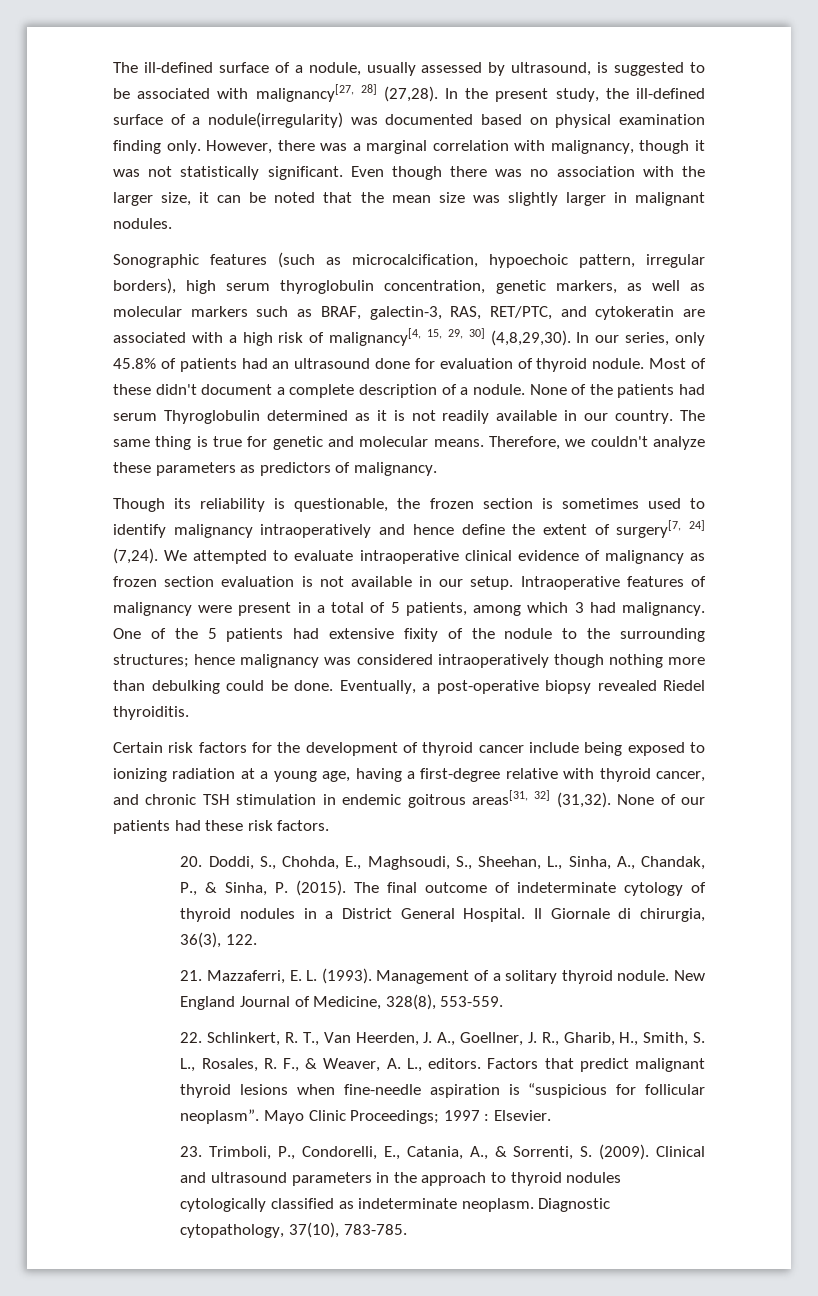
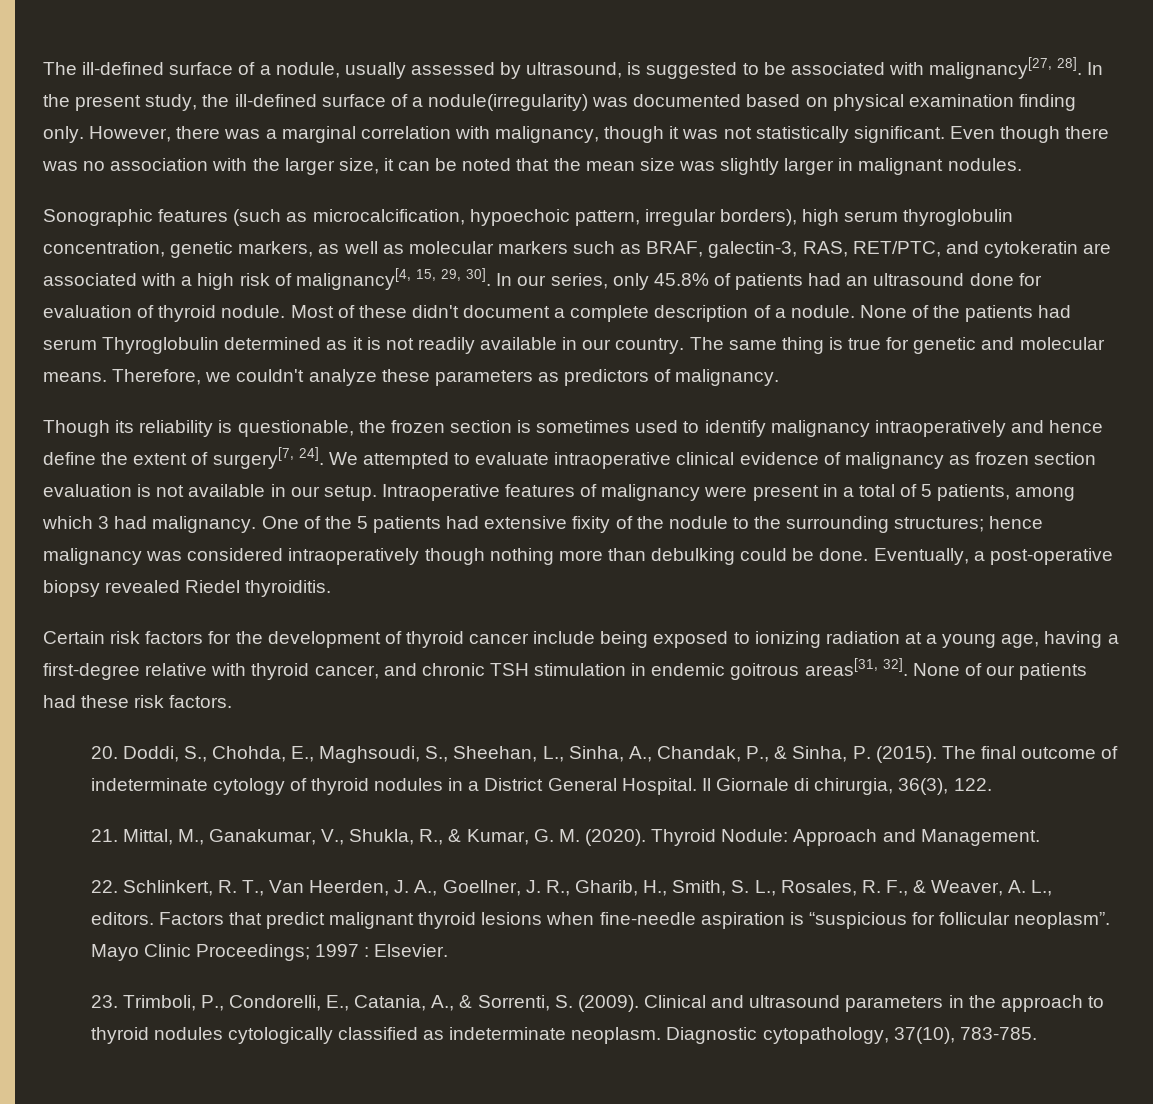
[360,84,438,102] 28] (27,28). -> [1057,57,1083,75] 28].
[468,328,571,346] 30] (4,8,29,30). -> [466,268,492,286] 30].
[689,520,705,531] [113,548,158,564] 24] (7,24). -> [298,447,324,465] 24].
[534,790,611,808] 32] (31,32). -> [882,658,908,676] 32].
[206,968,705,984] [180,994,504,1010] Mazzaferri, E. L. (1993). Management of a solitary thyroid nodule. New England Journal of Medicine, 328(8), 553-559. -> [122,829,1040,846] Mittal, M., Ganakumar, V., Shukla, R., & Kumar, G. M. (2020). Thyroid Nodule: Approach and Management.

